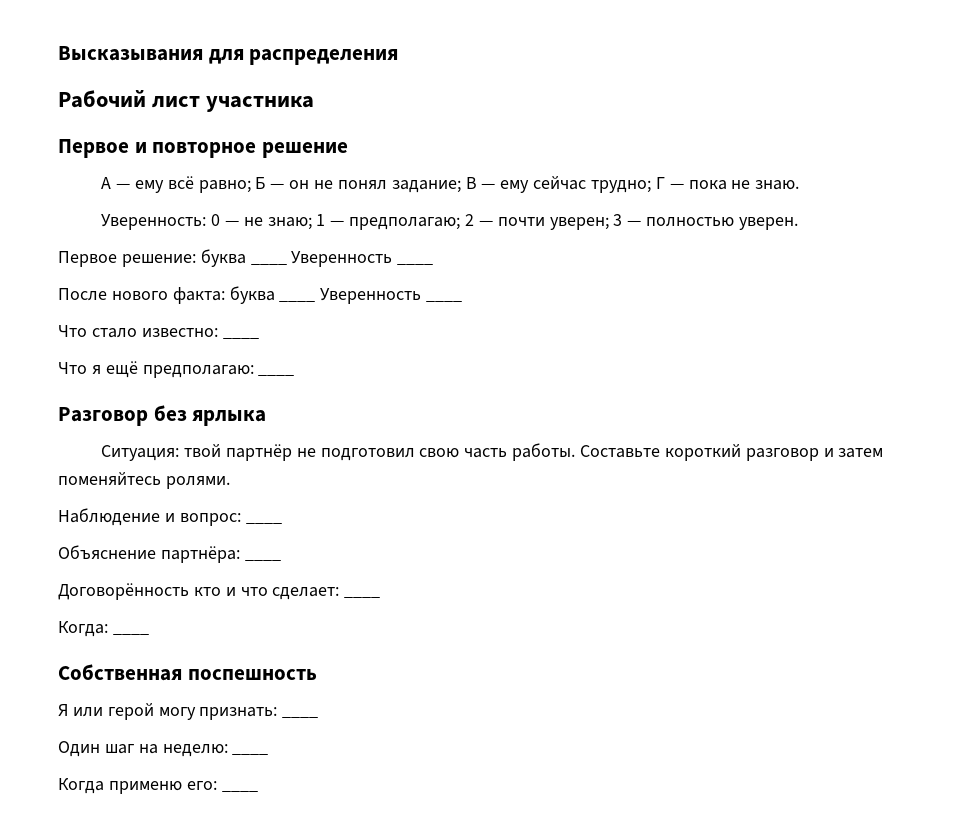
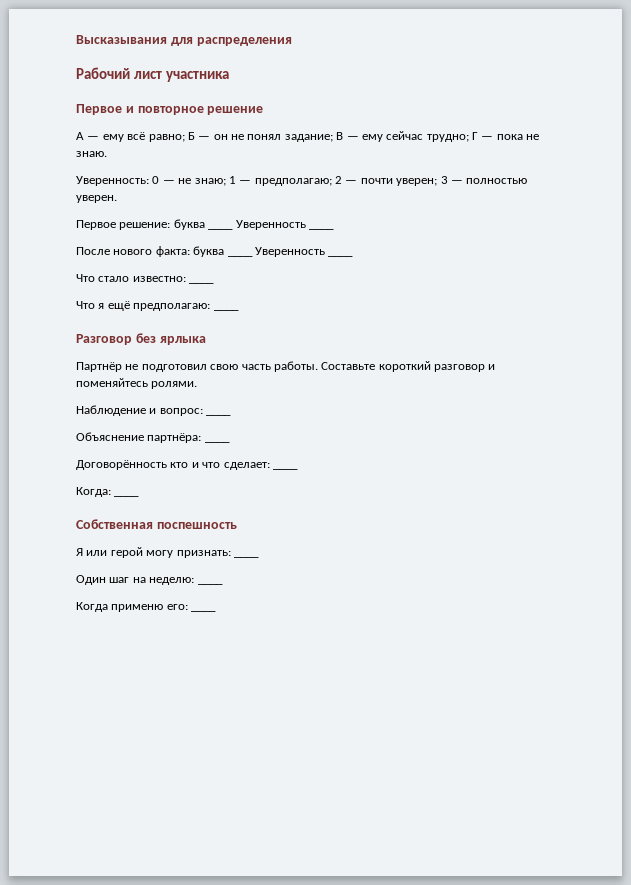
[101,444,292,461] Ситуация: твой партнёр -> [76,362,122,372] Партнёр
[838,448,884,458] затем -> (496, 367) none

